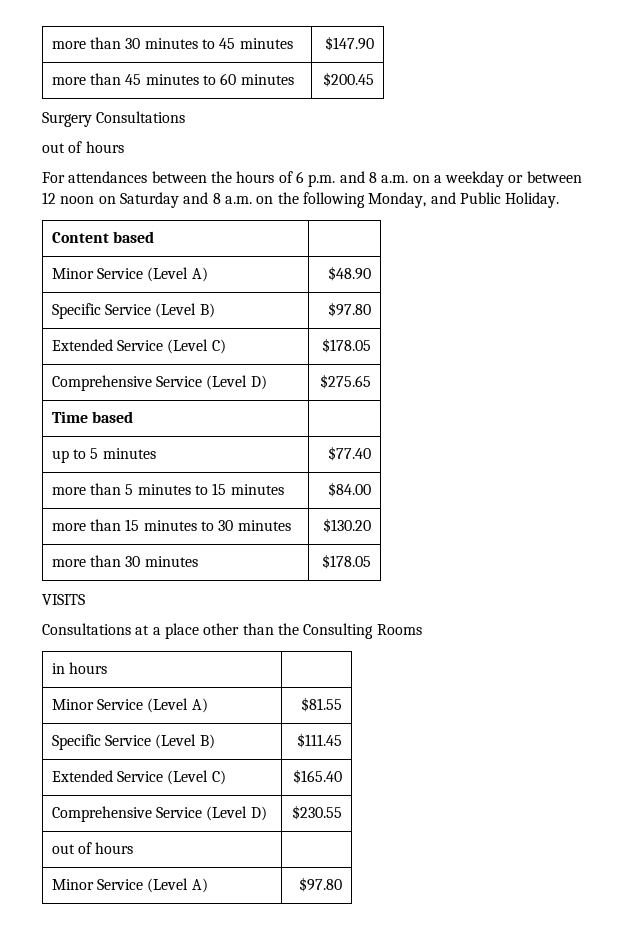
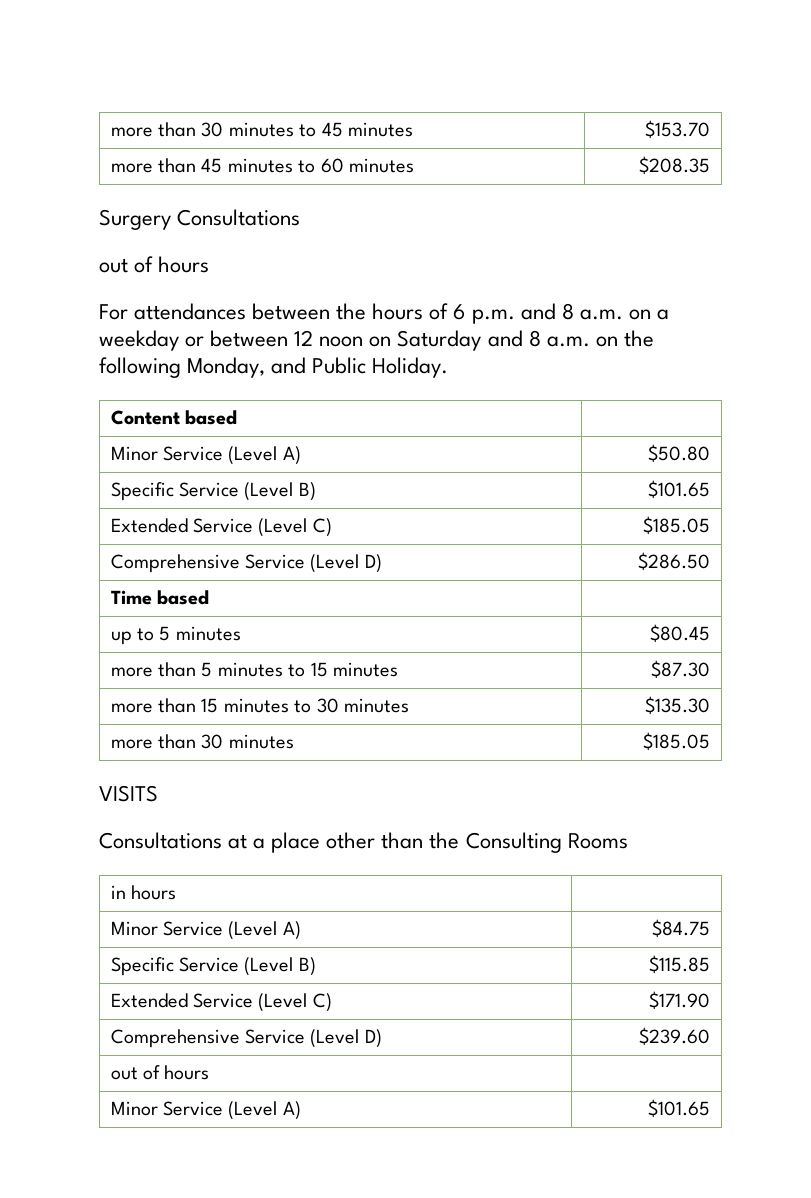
[325,36,375,51] $147.90 -> [645,120,711,139] $153.70
[323,72,375,87] $200.45 -> [639,156,711,175] $208.35
[328,266,372,281] [51,303,215,319] [328,302,372,317] [51,339,226,354] [322,338,372,353] [51,375,267,391] [320,374,372,389] $48.90 // Specific Service (Level B) | $97.80 // Extended Service (Level C) | $178.05 // Comprehensive Service (Level D) | $275.65 -> [648,444,711,463] [110,482,316,501] [648,480,711,499] [110,518,332,537] [643,516,711,535] [110,554,382,573] [638,552,711,571] $50.80 // Specific Service (Level B) | $101.65 // Extended Service (Level C) | $185.05 // Comprehensive Service (Level D) | $286.50
[328,446,372,461] $77.40 -> [650,624,711,643] $80.45
[328,482,372,497] $84.00 -> [651,660,711,679] $87.30
[323,518,372,533] $130.20 -> [645,696,711,715] $135.30
[322,554,372,569] $178.05 -> [643,732,711,751] $185.05
[301,697,343,712] [51,734,215,750] [297,733,343,748] [51,770,226,785] [293,769,343,784] [51,806,267,822] [292,805,343,820] $81.55 // Specific Service (Level B) | $111.45 // Extended Service (Level C) | $165.40 // Comprehensive Service (Level D) | $230.55 -> [652,919,711,938] [110,957,316,976] [649,955,711,974] [110,993,332,1012] [649,991,711,1010] [110,1029,382,1048] [639,1027,711,1046] $84.75 // Specific Service (Level B) | $115.85 // Extended Service (Level C) | $171.90 // Comprehensive Service (Level D) | $239.60
[299,877,343,892] $97.80 -> [648,1099,711,1118] $101.65

